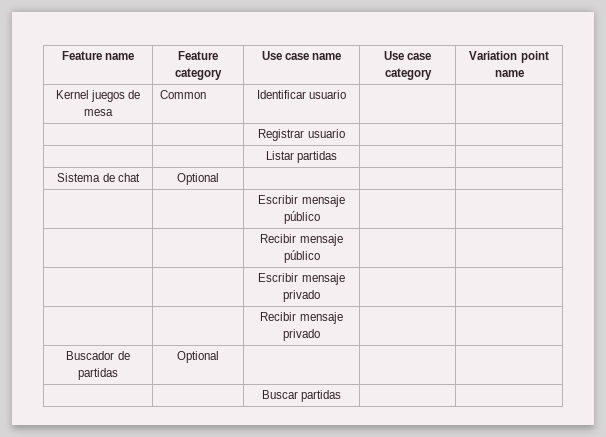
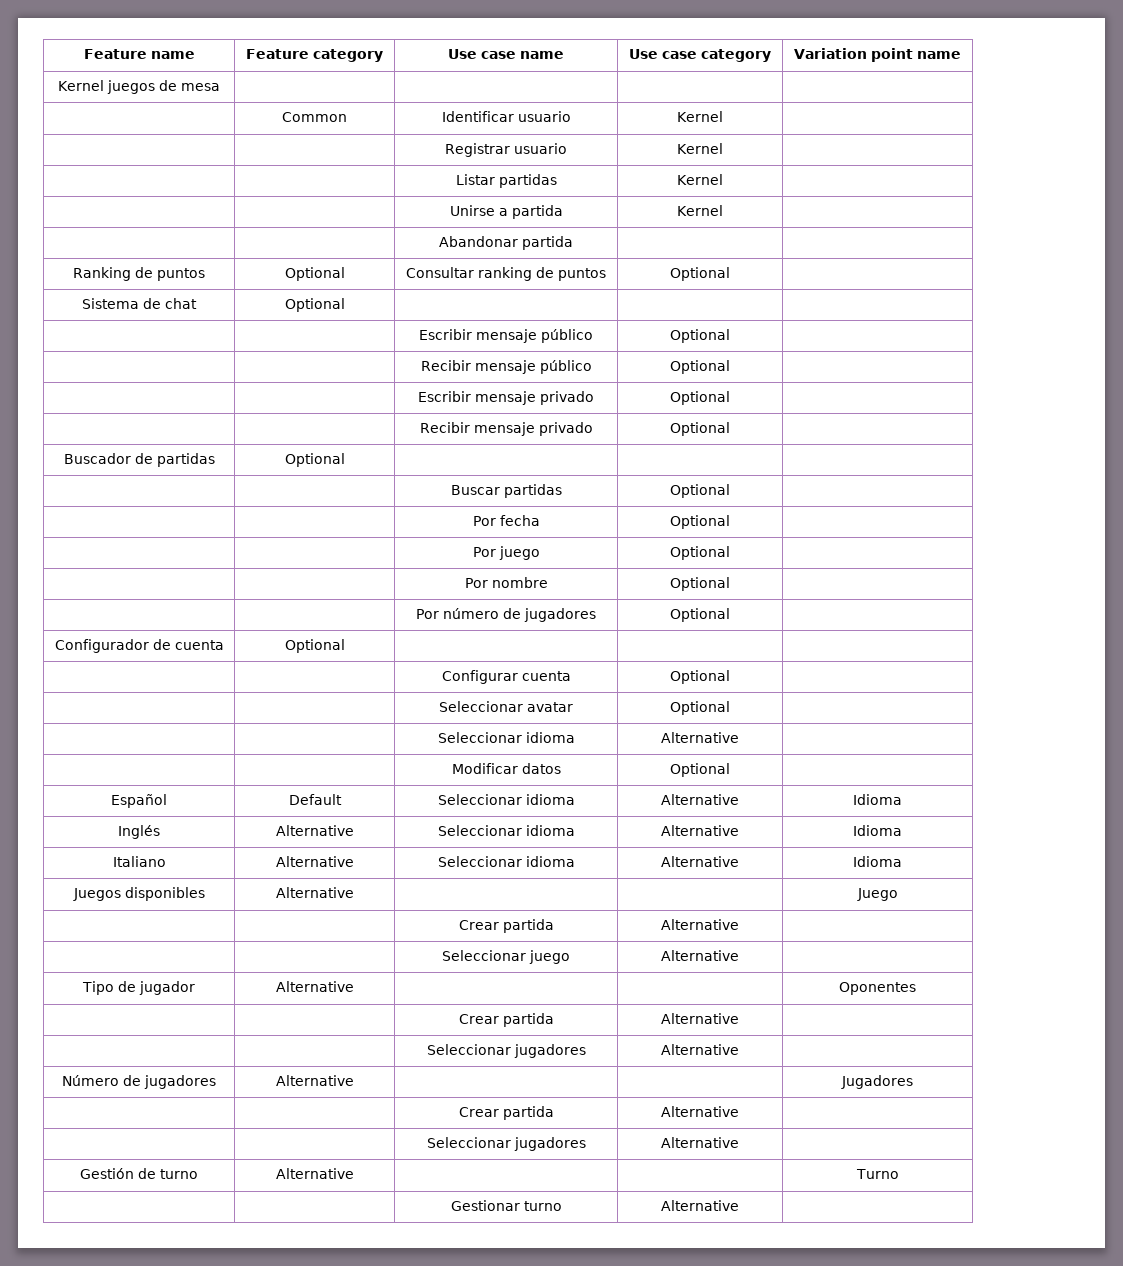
(113, 112) none -> (220, 87) | | | // |
(347, 94) none -> [677,111,723,122] Kernel
(345, 133) none -> [677,143,723,154] Kernel
(338, 157) none -> [677,174,723,185] [449,205,563,219] [677,205,723,216] [439,236,573,250] [73,267,205,281] [284,267,345,281] [406,267,606,281] [670,267,730,281] Kernel | // | | Unirse a partida | Kernel | // | | Abandonar partida | | // Ranking de puntos | Optional | Consultar ranking de puntos | Optional
(320, 217) none -> [670,329,730,343] Optional
(320, 256) none -> [670,360,730,374] Optional
(320, 296) none -> [670,391,730,405] Optional
(320, 335) none -> [670,422,730,436] Optional
(342, 396) none -> [670,484,730,498] [472,515,540,526] [670,515,730,529] [472,546,540,560] [670,546,730,560] [464,577,548,588] [670,577,730,591] [416,608,596,622] [670,608,730,622] [54,639,224,653] [284,639,345,653] [441,670,571,684] [670,670,730,684] [439,701,573,712] [670,701,730,715] [437,732,575,743] [661,732,739,743] [451,763,561,774] [670,763,730,777] [111,794,167,808] [288,794,342,805] [437,794,575,805] [661,794,739,805] [853,794,902,805] [118,825,160,839] [275,825,354,836] [437,825,575,836] [661,825,739,836] [853,825,902,836] [112,856,166,867] [275,856,354,867] [437,856,575,867] [661,856,739,867] [853,856,902,867] [72,887,205,901] [275,887,354,898] [856,888,898,901] [458,919,554,933] [661,919,739,930] [442,950,570,964] [661,950,739,961] [82,981,195,995] [275,981,354,992] [839,982,916,995] [458,1013,554,1027] [661,1013,739,1024] [426,1044,586,1058] [661,1044,739,1055] [62,1075,216,1089] [275,1075,354,1086] [841,1075,913,1089] [458,1106,554,1120] [661,1106,739,1117] [426,1137,586,1151] [661,1137,739,1148] [80,1168,198,1179] [275,1168,354,1179] [855,1169,899,1179] [450,1200,562,1211] [661,1200,739,1211] Optional | // | | Por fecha | Optional | // | | Por juego | Optional | // | | Por nombre | Optional | // | | Por número de jugadores | Optional | // Configurador de cuenta | Optional | | | // | | Configurar cuenta | Optional | // | | Seleccionar avatar | Optional | // | | Seleccionar idioma | Alternative | // | | Modificar datos | Optional | // Español | Default | Seleccionar idioma | Alternative | Idioma // Inglés | Alternative | Seleccionar idioma | Alternative | Idioma // Italiano | Alternative | Seleccionar idioma | Alternative | Idioma // Juegos disponibles | Alternative | | | Juego // | | Crear partida | Alternative | // | | Seleccionar juego | Alternative | // Tipo de jugador | Alternative | | | Oponentes // | | Crear partida | Alternative | // | | Seleccionar jugadores | Alternative | // Número de jugadores | Alternative | | | Jugadores // | | Crear partida | Alternative | // | | Seleccionar jugadores | Alternative | // Gestión de turno | Alternative | | | Turno // | | Gestionar turno | Alternative

